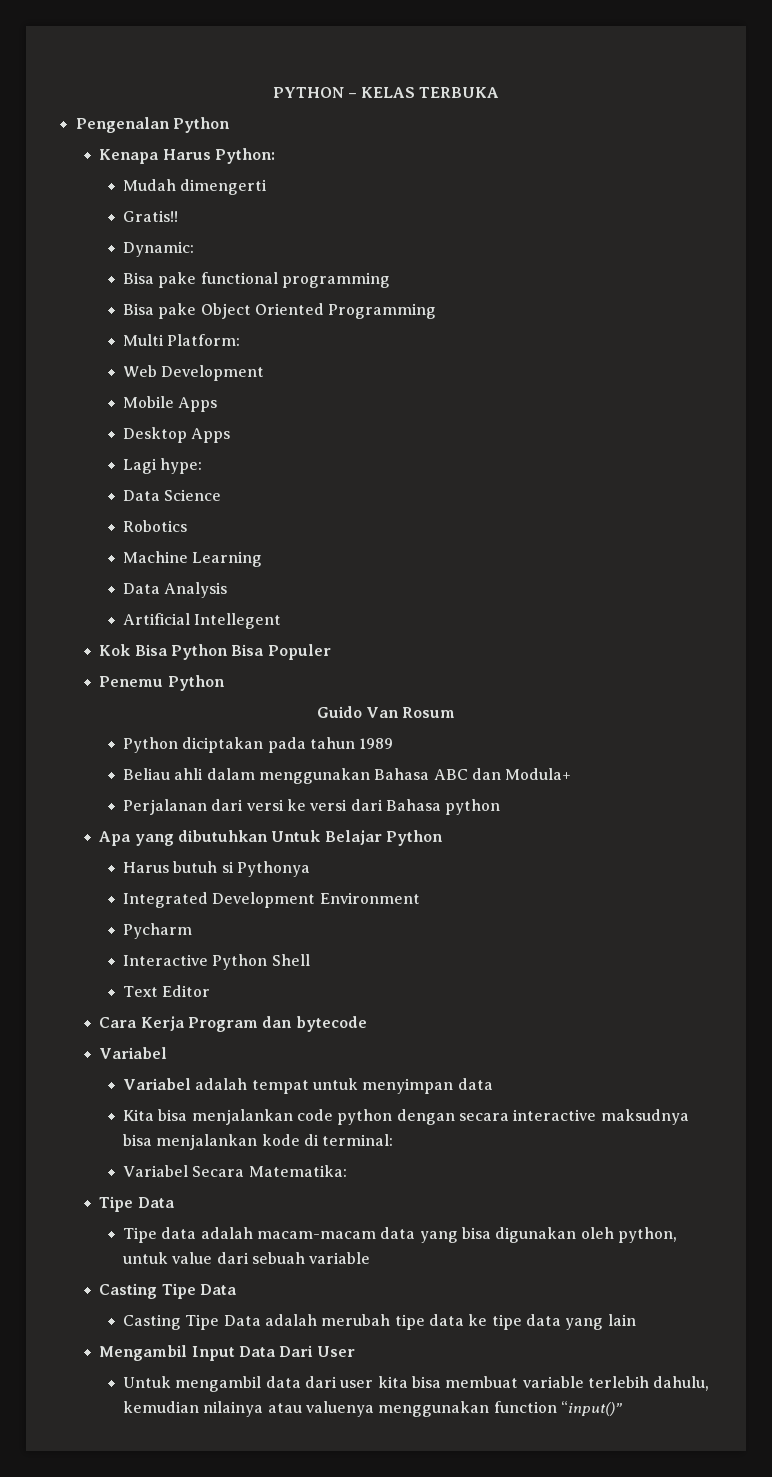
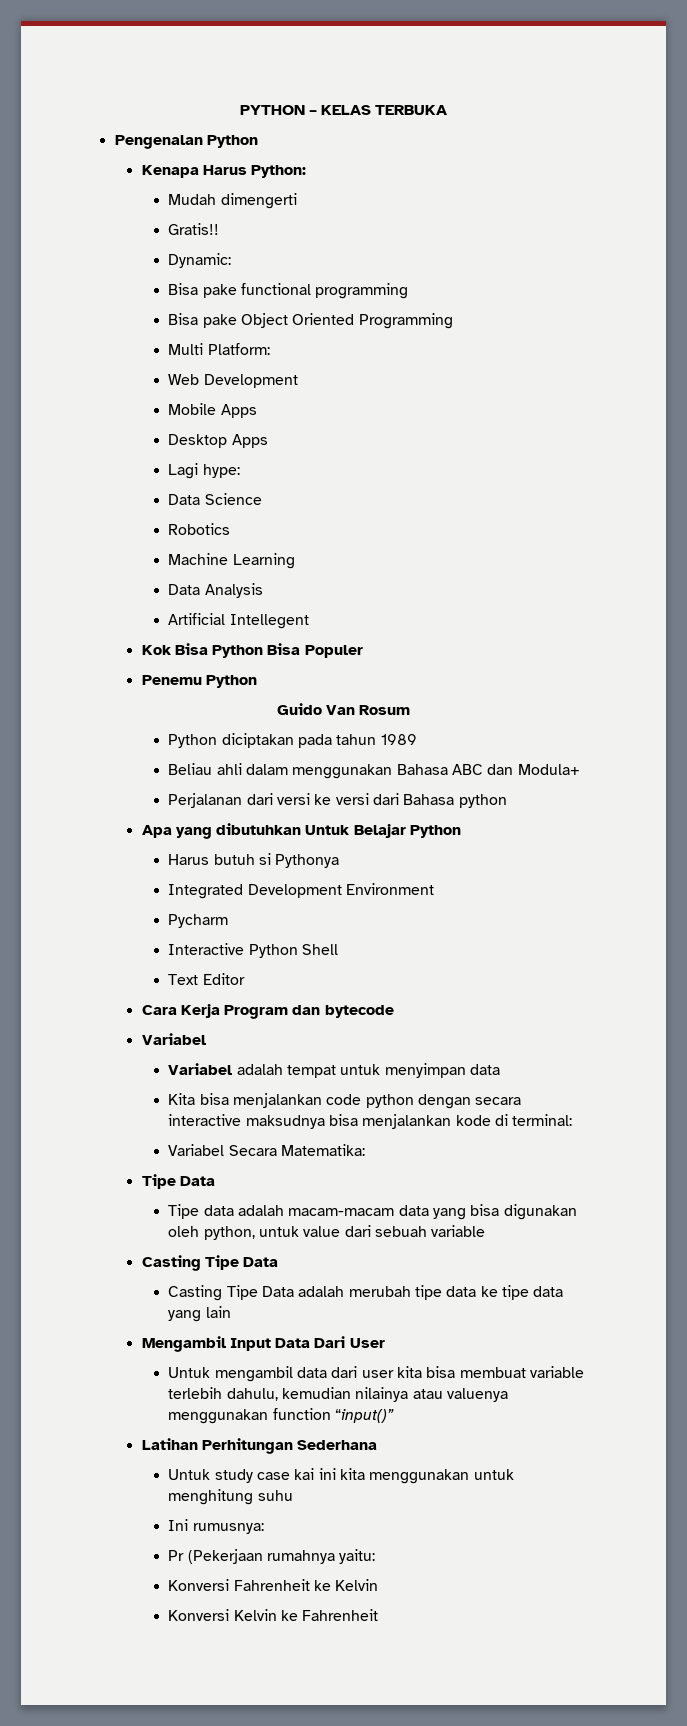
(622, 1408) none -> [141,1438,378,1454] [168,1468,514,1484] [168,1489,293,1505] [168,1519,264,1534] [168,1549,376,1564] [168,1579,379,1591] [168,1609,379,1621] // Latihan Perhitungan Sederhana // Untuk study case kai ini kita menggunakan untuk menghitung suhu // Ini rumusnya: // Pr (Pekerjaan rumahnya yaitu: // Konversi Fahrenheit ke Kelvin // Konversi Kelvin ke Fahrenheit

